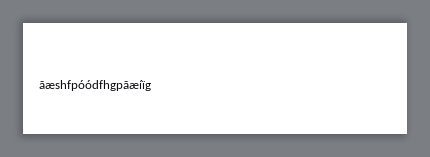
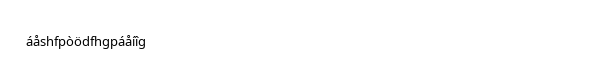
[39,80,151,91] ãæshfpóódfhgpãæíïg -> [26,35,146,49] áåshfpòödfhgpáåíîg

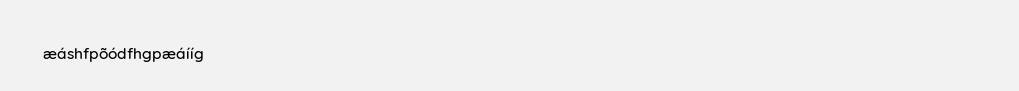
[26,35,146,49] áåshfpòödfhgpáåíîg -> [43,47,204,62] æáshfpõódfhgpæáííg

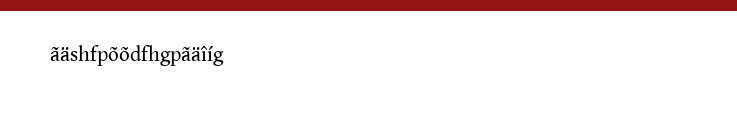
[43,47,204,62] æáshfpõódfhgpæáííg -> [50,45,224,66] ãäshfpõõdfhgpãäîíg

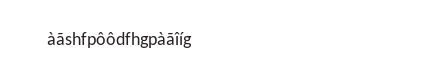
[50,45,224,66] ãäshfpõõdfhgpãäîíg -> [47,32,192,48] àãshfpôôdfhgpàãîíg

